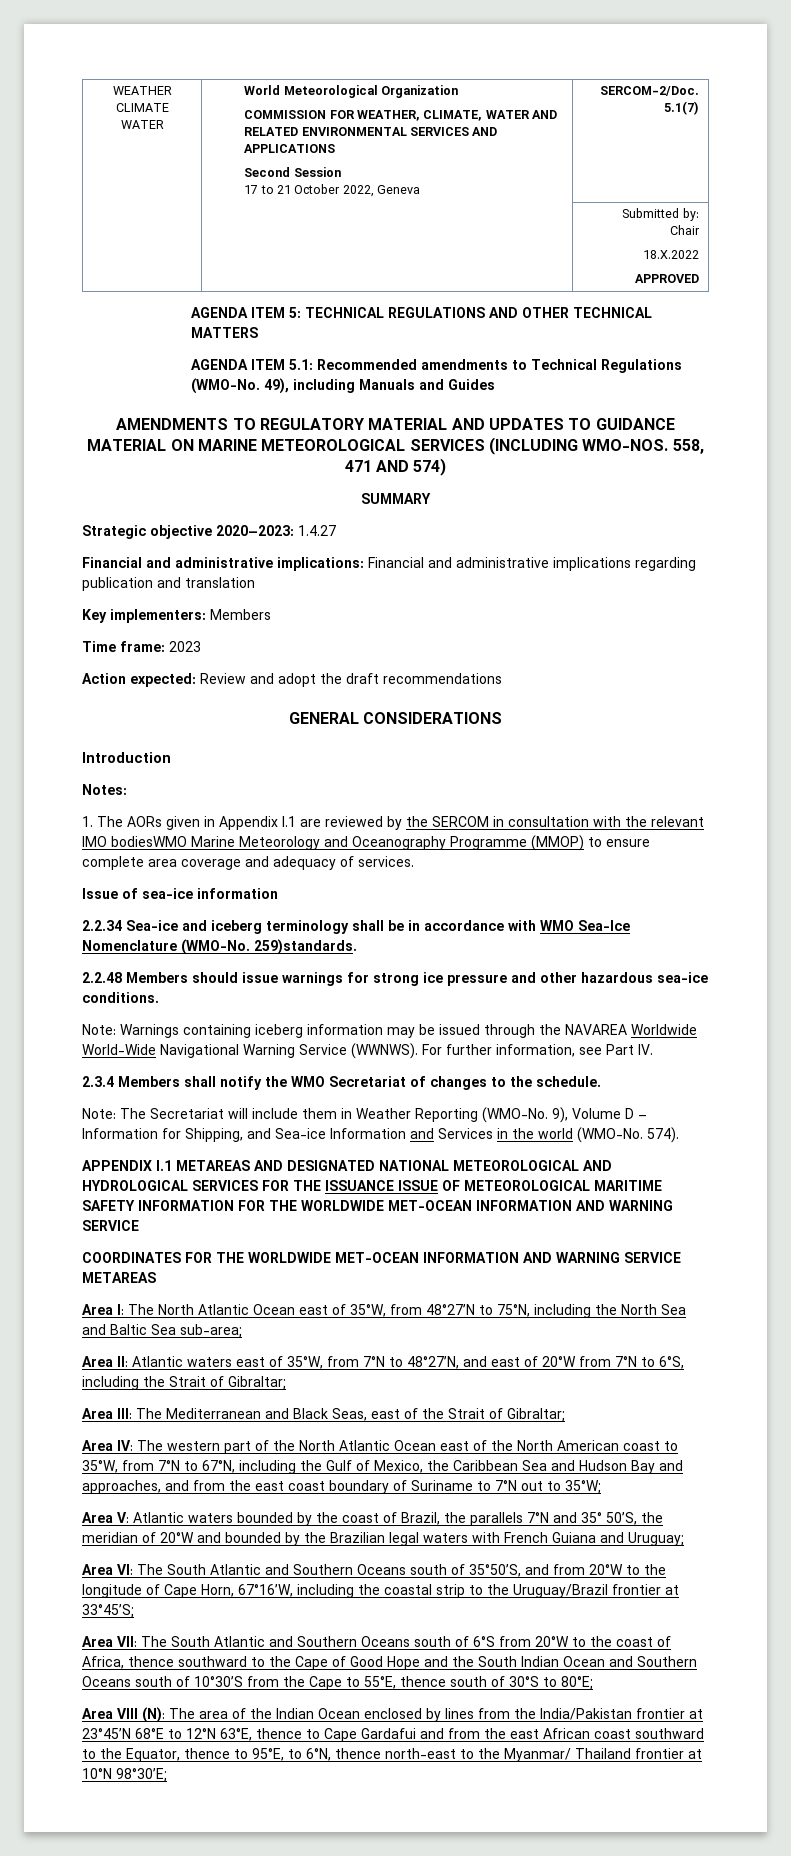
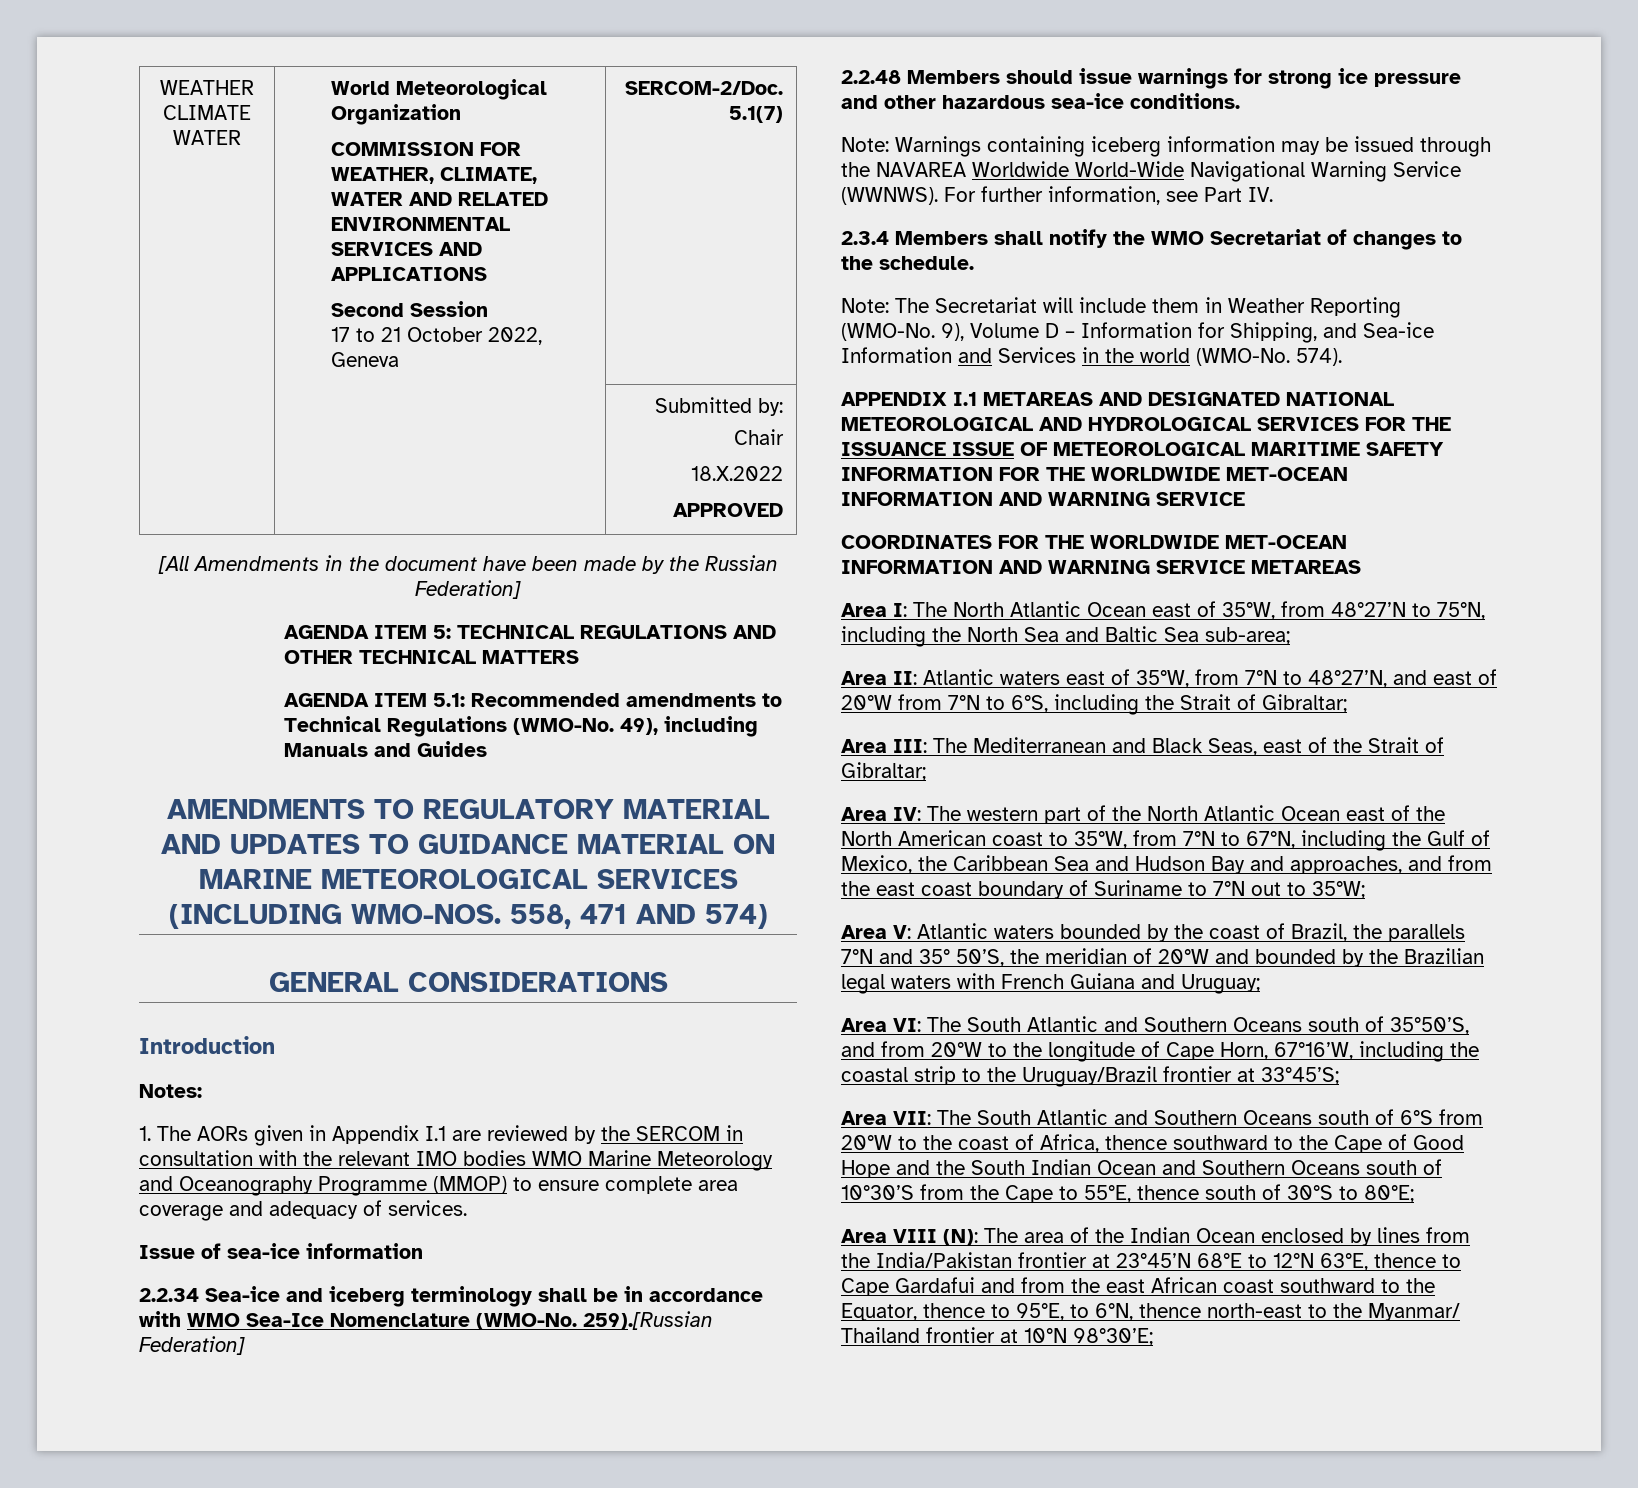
(699, 278) none -> [157,555,778,574] [415,580,521,599] // [All Amendments in the document have been made by the Russian Federation]
[361,493,431,504] [82,525,336,539] [82,557,696,571] [82,577,255,591] [82,609,271,623] [82,641,201,652] [82,673,502,687] // SUMMARY // Strategic objective 2020–2023: 1.4.27 // Financial and administrative implications: Financial and administrative implications regarding publication and translation // Key implementers: Members // Time frame: 2023 // Action expected: Review and adopt the draft recommendations -> (768, 916) none
[111,836,187,847] bodiesWMO -> [463,1150,582,1166] bodies WMO
[254,939,357,955] 259)standards. -> [583,1311,713,1330] [139,1336,245,1355] 259).[Russian Federation]

